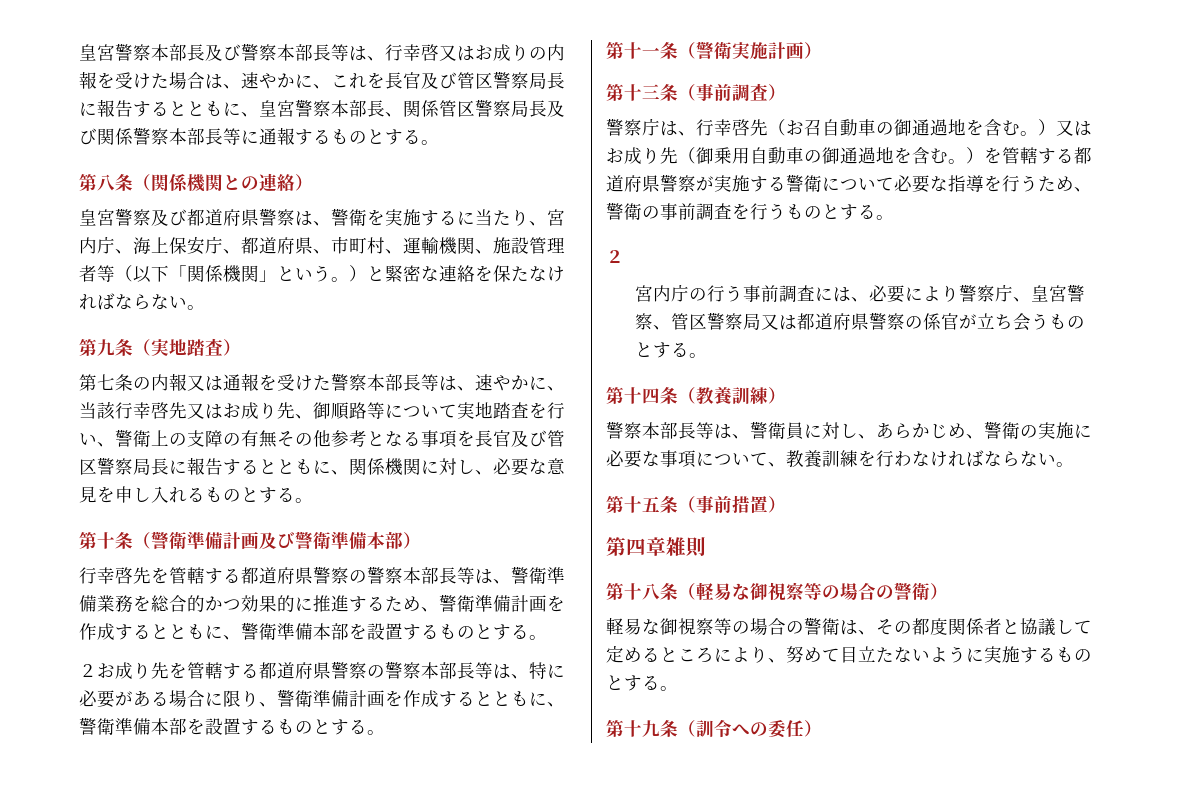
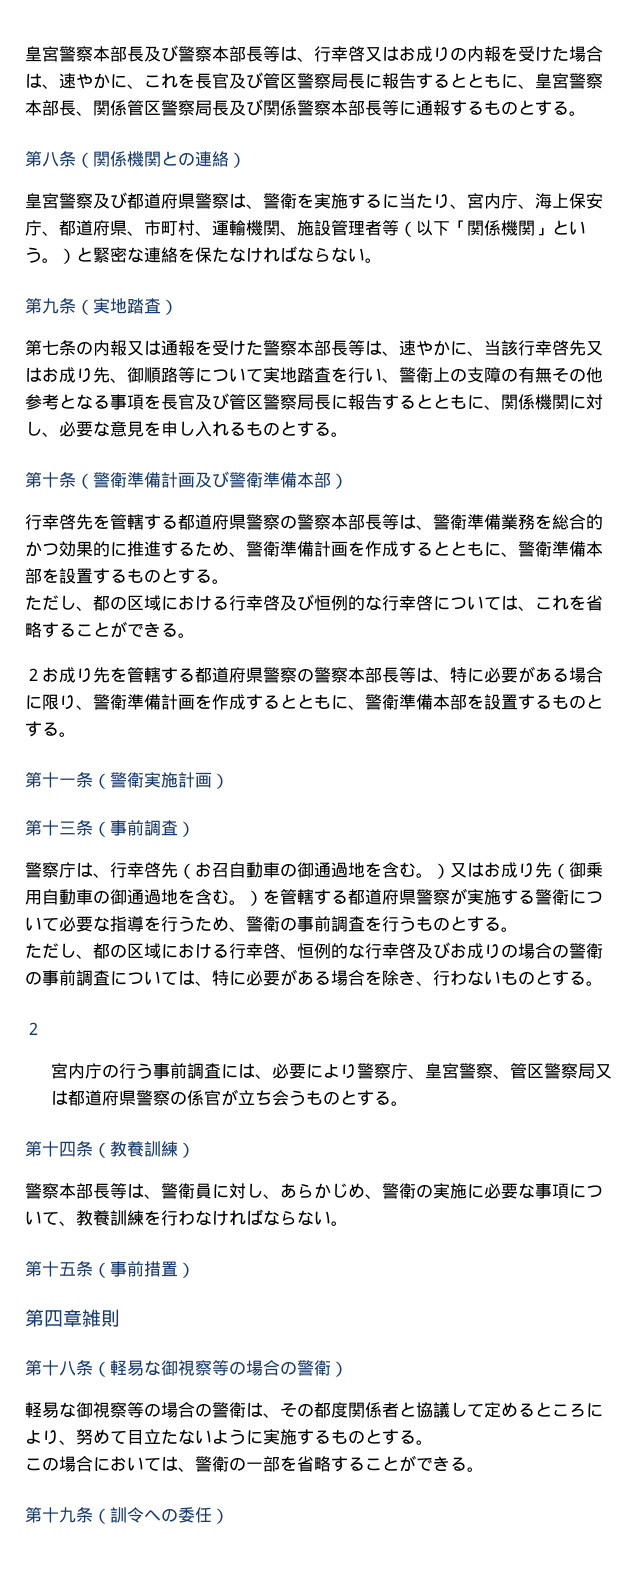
(547, 637) none -> [25,594,603,611] [25,621,195,638] // ただし、都の区域における行幸啓及び恒例的な行幸啓については、これを省略することができる。
(894, 217) none -> [25,942,603,959] [25,969,603,986] // ただし、都の区域における行幸啓、恒例的な行幸啓及びお成りの場合の警衛の事前調査については、特に必要がある場合を除き、行わないものとする。
(678, 688) none -> [25,1455,484,1472] // この場合においては、警衛の一部を省略することができる。

